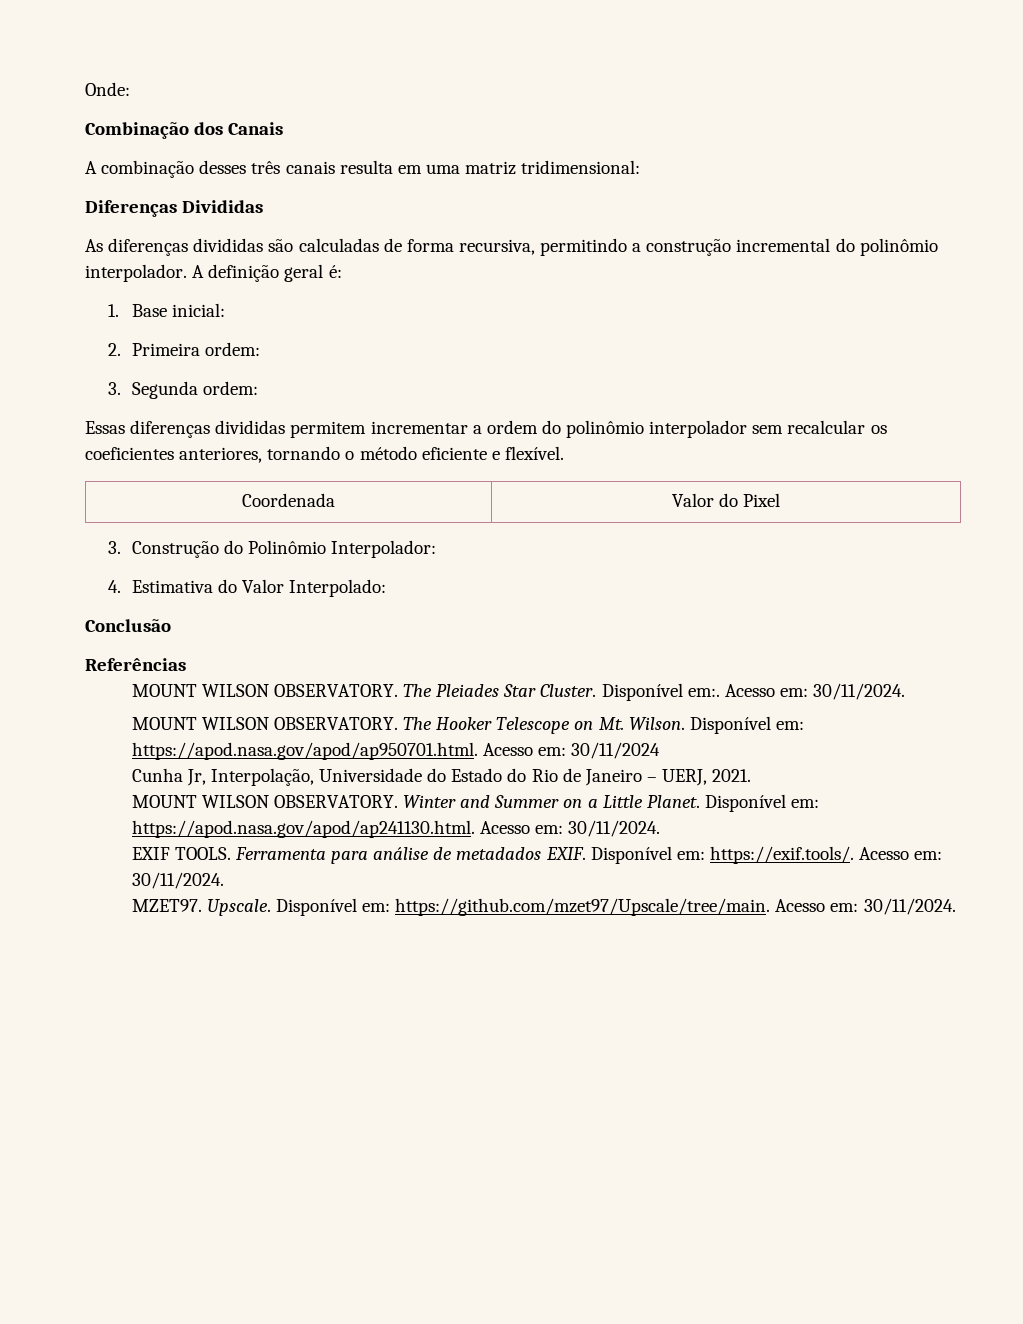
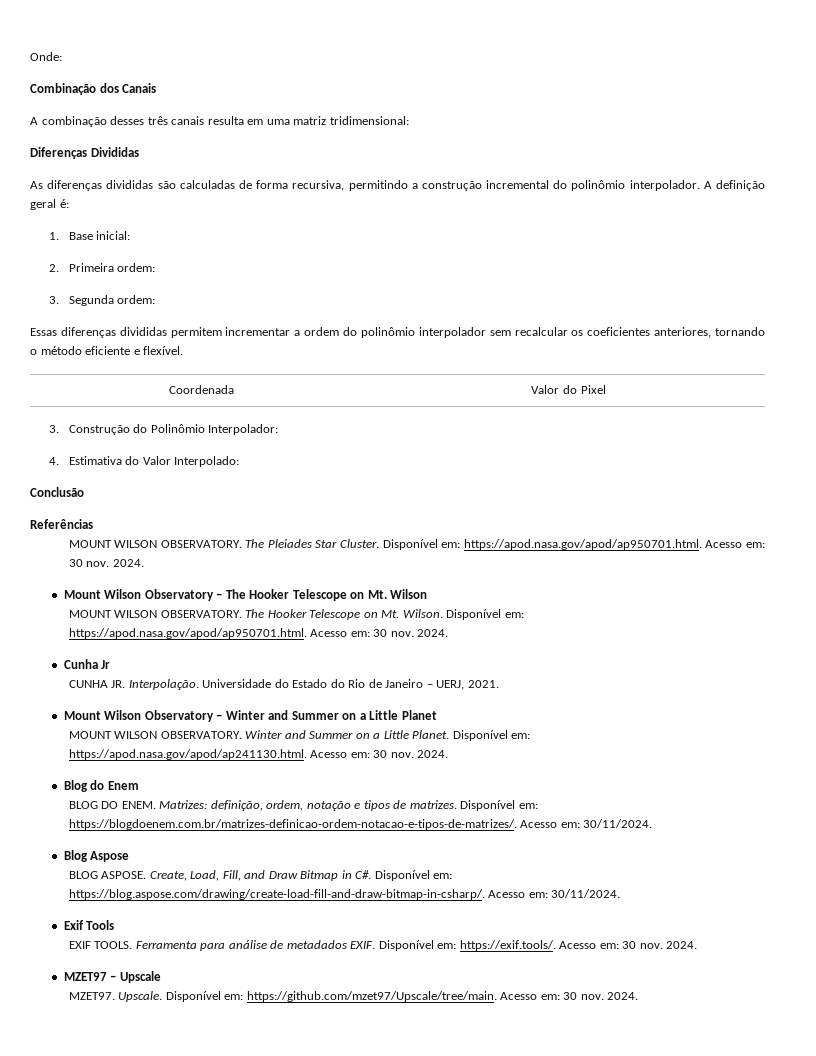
[687,683,906,700] em:. Acesso em: 30/11/2024. -> [441,539,765,550] [68,559,144,567] [63,589,428,601] em: https://apod.nasa.gov/apod/ap950701.html. Acesso em: 30 nov. 2024. // Mount Wilson Observatory – The Hooker Telescope on Mt. Wilson
[571,742,661,759] [131,768,314,786] 30/11/2024 // Cunha Jr, Interpolação, -> [373,629,449,637] [63,659,111,669] [68,679,199,690] 30 nov. 2024. // Cunha Jr // CUNHA JR. Interpolação.
(752, 775) none -> [63,710,437,722] // Mount Wilson Observatory – Winter and Summer on a Little Planet
[568,820,661,837] 30/11/2024. -> [373,750,449,758] [63,780,139,792] [68,800,538,811] [68,819,653,830] [63,850,130,862] [68,870,453,881] [68,889,621,900] [63,920,115,930] 30 nov. 2024. // Blog do Enem // BLOG DO ENEM. Matrizes: definição, ordem, notação e tipos de matrizes. Disponível em: https://blogdoenem.com.br/matrizes-definicao-ordem-notacao-e-tipos-de-matrizes/. Acesso em: 30/11/2024. // Blog Aspose // BLOG ASPOSE. Create, Load, Fill, and Draw Bitmap in C#. Disponível em: https://blog.aspose.com/drawing/create-load-fill-and-draw-bitmap-in-csharp/. Acesso em: 30/11/2024. // Exif Tools
[131,872,224,889] 30/11/2024. -> [622,941,698,949] [63,971,161,983] 30 nov. 2024. // MZET97 – Upscale
[863,898,956,915] 30/11/2024. -> [563,992,639,1000] 30 nov. 2024.

